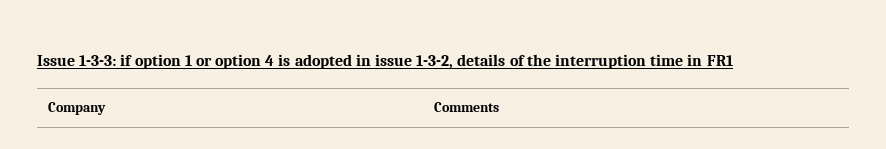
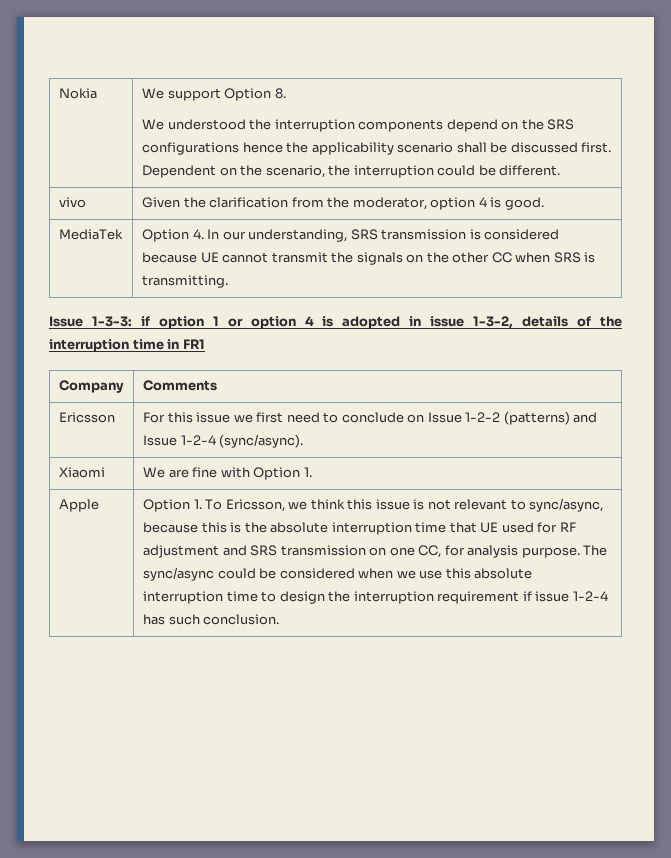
(37, 60) none -> [58,88,97,99] [141,88,286,101] [141,119,575,132] [141,142,612,155] [141,165,561,178] [58,197,86,208] [141,197,544,210] [58,229,123,240] [141,229,560,242] [141,252,596,265] [141,275,228,288] Nokia | We support Option 8. // We understood the interruption components depend on the SRS configurations hence the applicability scenario shall be discussed first. Dependent on the scenario, the interruption could be different. // vivo | Given the clarification from the moderator, option 4 is good. // MediaTek | Option 4. In our understanding, SRS transmission is considered because UE cannot transmit the signals on the other CC when SRS is transmitting. //
(499, 107) none -> [58,412,115,423] [142,411,598,425] [142,434,304,448] [58,467,105,478] [142,467,312,480] [58,499,99,512] [142,498,604,512] [142,522,576,535] [142,545,608,558] [142,567,533,581] [142,591,608,604] [142,614,280,625] // Ericsson | For this issue we first need to conclude on Issue 1-2-2 (patterns) and Issue 1-2-4 (sync/async). // Xiaomi | We are fine with Option 1. // Apple | Option 1. To Ericsson, we think this issue is not relevant to sync/async, because this is the absolute interruption time that UE used for RF adjustment and SRS transmission on one CC, for analysis purpose. The sync/async could be considered when we use this absolute interruption time to design the interruption requirement if issue 1-2-4 has such conclusion.

